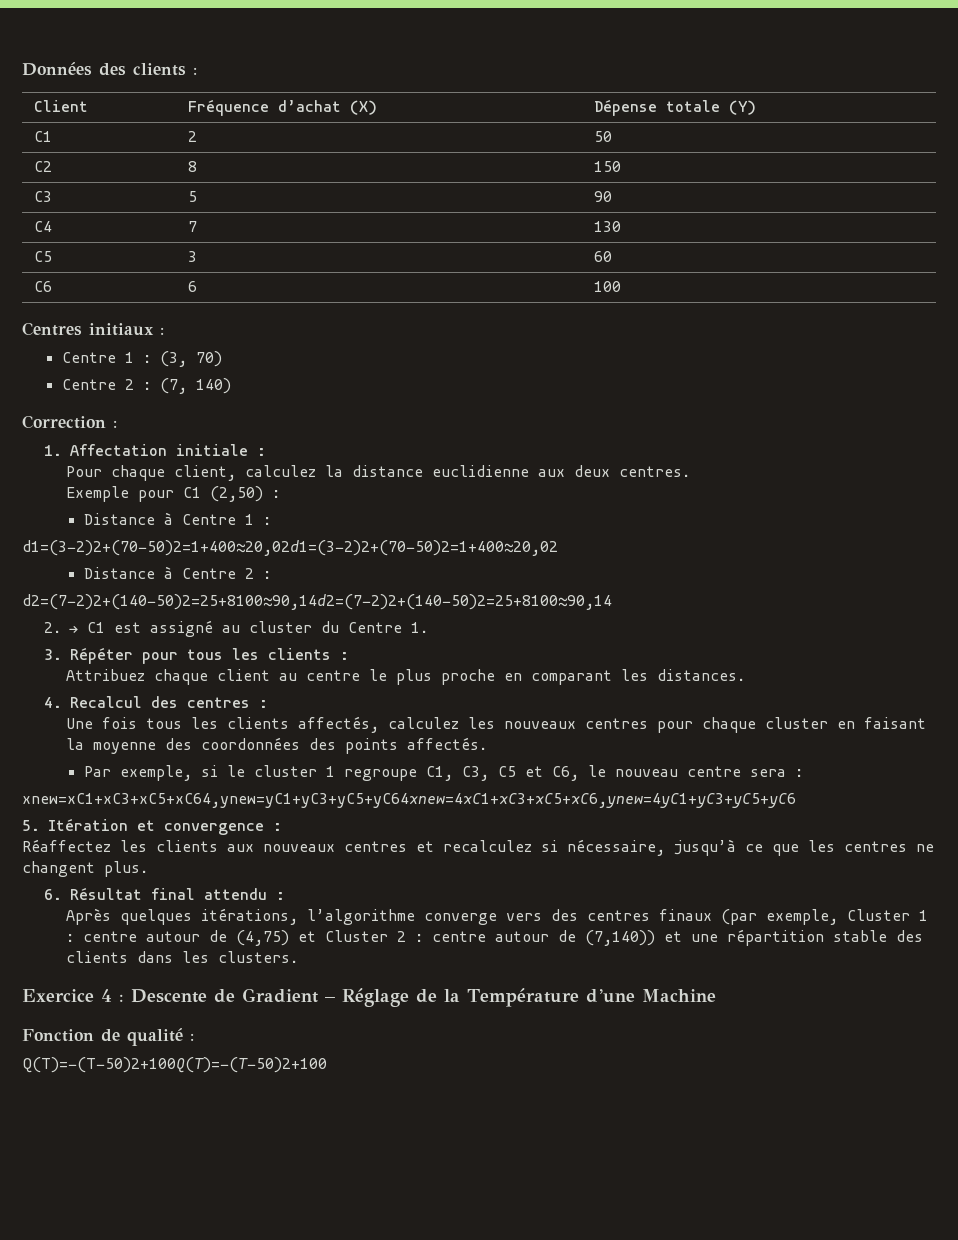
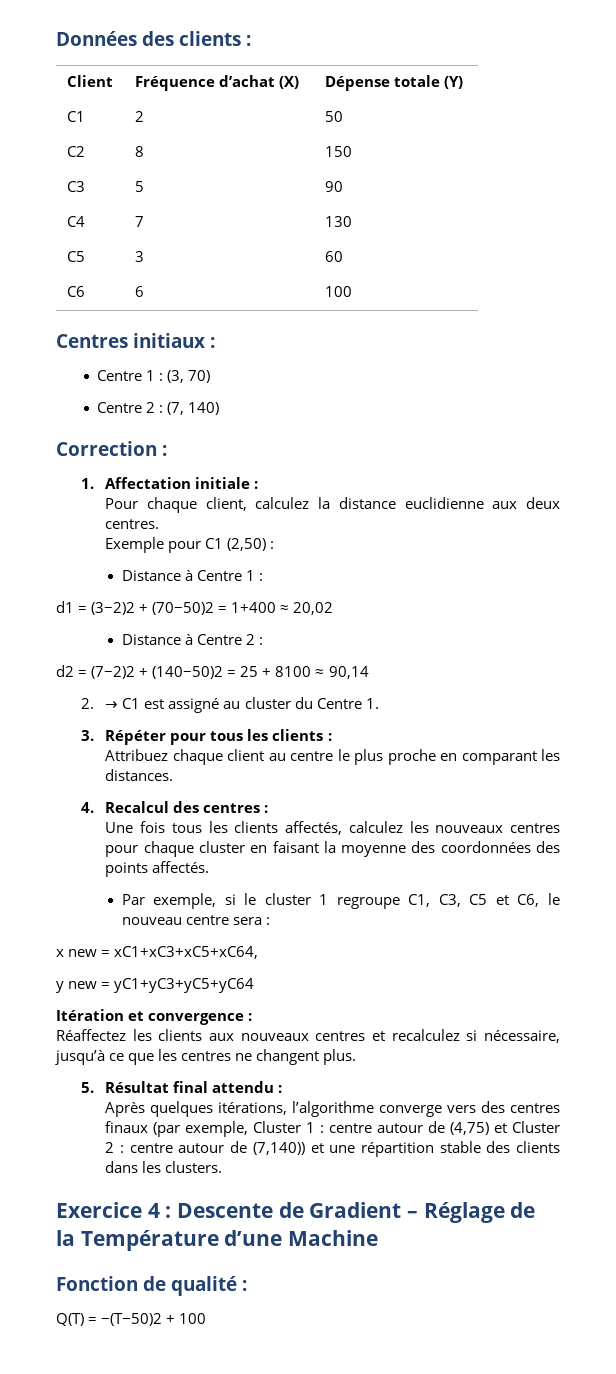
[22,540,558,556] d1=(3−2)2+(70−50)2=1+400≈20,02d1=(3−2)2+(70−50)2=1+400≈20,02 -> [56,601,334,615] d1 = (3−2)2 + (70−50)2 = 1+400 ≈ 20,02
[22,594,612,610] d2=(7−2)2+(140−50)2=25+8100≈90,14d2=(7−2)2+(140−50)2=25+8100≈90,14 -> [56,665,369,679] d2 = (7−2)2 + (140−50)2 = 25 + 8100 ≈ 90,14
[22,793,796,808] [22,820,40,831] xnew=xC1+xC3+xC5+xC64,ynew=yC1+yC3+yC5+yC64xnew=4xC1+xC3+xC5+xC6,ynew=4yC1+yC3+yC5+yC6 // 5. -> [56,946,259,959] [56,978,255,993] x new = xC1+xC3+xC5+xC64, // y new = yC1+yC3+yC5+yC64 //
[43,889,62,900] 6. -> [80,1082,94,1093] 5.
[22,1057,327,1073] Q(T)=−(T−50)2+100Q(T)=−(T−50)2+100 -> [56,1313,207,1326] Q(T) = −(T−50)2 + 100

